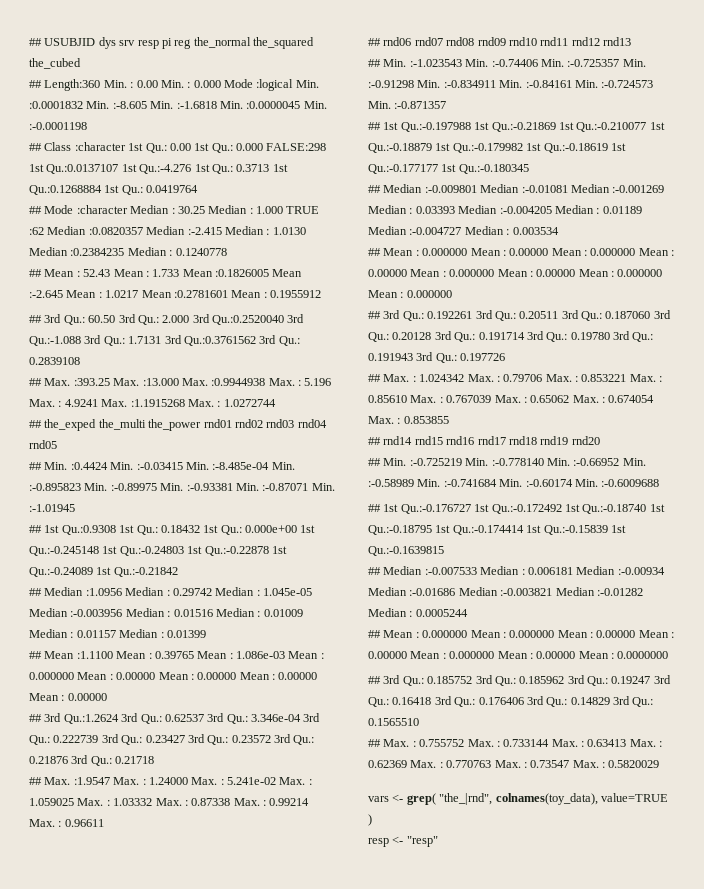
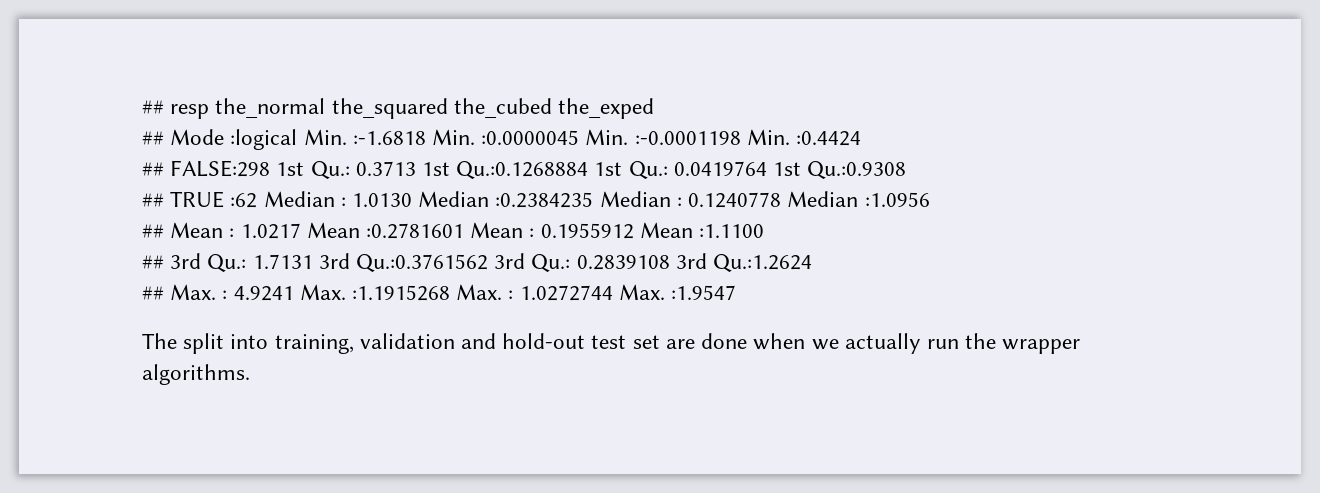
[29,37,192,49] ## USUBJID dys srv resp pi reg -> [142,100,210,119] ## resp
[29,79,319,91] [29,101,147,109] // ## Length:360 Min. : 0.00 Min. : 0.000 Mode :logical Min. :0.0001832 Min. :-8.605 -> [558,98,655,119] [142,129,298,150] the_exped // ## Mode :logical
[29,142,327,153] [29,164,192,174] // ## Class :character 1st Qu.: 0.00 1st Qu.: 0.000 FALSE:298 1st Qu.:0.0137107 1st Qu.:-4.276 -> [746,129,862,146] [142,160,271,177] Min. :0.4424 // ## FALSE:298
[29,205,320,214] [29,226,222,235] // ## Mode :character Median : 30.25 Median : 1.000 TRUE :62 Median :0.0820357 Median :-2.415 -> [773,161,907,179] [142,191,258,208] 1st Qu.:0.9308 // ## TRUE :62
[29,269,303,277] [29,290,102,298] // ## Mean : 52.43 Mean : 1.733 Mean :0.1826005 Mean :-2.645 Mean : -> [787,191,930,207] [142,222,235,238] Median :1.0956 // ## Mean :
[29,314,305,325] [29,335,125,346] // ## 3rd Qu.: 60.50 3rd Qu.: 2.000 3rd Qu.:0.2520040 3rd Qu.:-1.088 3rd Qu.: -> [639,222,765,238] [142,253,247,272] Mean :1.1100 // ## 3rd Qu.:
[29,378,332,386] [29,399,55,407] // ## Max. :393.25 Max. :13.000 Max. :0.9944938 Max. : 5.196 Max. -> [675,253,813,272] [142,284,217,300] 3rd Qu.:1.2624 // ## Max.
[29,419,327,431] [29,440,57,449] [29,462,295,470] [29,483,335,491] [29,504,75,512] [29,525,316,535] [29,546,287,556] [29,567,178,577] [29,587,312,596] [29,608,303,617] [29,629,206,638] [29,651,324,659] [29,672,318,680] [29,693,107,701] [29,713,321,724] [29,734,315,745] [29,755,155,766] [29,777,312,785] [29,798,310,806] [29,819,104,827] [368,37,631,46] [368,59,646,67] [368,80,654,88] [368,101,447,109] [368,122,665,132] [368,143,626,153] [368,164,529,174] [368,184,665,193] [368,205,642,214] [368,226,559,235] [368,248,675,256] [368,269,663,277] [368,290,452,298] [368,310,671,321] [368,331,654,342] [368,352,506,363] [368,374,663,382] [368,395,655,403] [368,416,449,424] [368,436,600,445] [368,458,646,466] [368,479,660,487] [368,504,665,514] [368,525,626,535] [368,546,444,556] [368,566,665,575] [368,587,643,596] [368,608,468,617] [368,630,675,638] [368,651,669,659] [368,675,671,686] [368,696,654,707] [368,718,419,726] [368,739,663,747] [368,760,660,768] [368,793,668,805] [368,814,372,826] [368,836,438,847] // ## the_exped the_multi the_power rnd01 rnd02 rnd03 rnd04 rnd05 // ## Min. :0.4424 Min. :-0.03415 Min. :-8.485e-04 Min. :-0.895823 Min. :-0.89975 Min. :-0.93381 Min. :-0.87071 Min. :-1.01945 // ## 1st Qu.:0.9308 1st Qu.: 0.18432 1st Qu.: 0.000e+00 1st Qu.:-0.245148 1st Qu.:-0.24803 1st Qu.:-0.22878 1st Qu.:-0.24089 1st Qu.:-0.21842 // ## Median :1.0956 Median : 0.29742 Median : 1.045e-05 Median :-0.003956 Median : 0.01516 Median : 0.01009 Median : 0.01157 Median : 0.01399 // ## Mean :1.1100 Mean : 0.39765 Mean : 1.086e-03 Mean : 0.000000 Mean : 0.00000 Mean : 0.00000 Mean : 0.00000 Mean : 0.00000 // ## 3rd Qu.:1.2624 3rd Qu.: 0.62537 3rd Qu.: 3.346e-04 3rd Qu.: 0.222739 3rd Qu.: 0.23427 3rd Qu.: 0.23572 3rd Qu.: 0.21876 3rd Qu.: 0.21718 // ## Max. :1.9547 Max. : 1.24000 Max. : 5.241e-02 Max. : 1.059025 Max. : 1.03332 Max. : 0.87338 Max. : 0.99214 Max. : 0.96611 // ## rnd06 rnd07 rnd08 rnd09 rnd10 rnd11 rnd12 rnd13 // ## Min. :-1.023543 Min. :-0.74406 Min. :-0.725357 Min. :-0.91298 Min. :-0.834911 Min. :-0.84161 Min. :-0.724573 Min. :-0.871357 // ## 1st Qu.:-0.197988 1st Qu.:-0.21869 1st Qu.:-0.210077 1st Qu.:-0.18879 1st Qu.:-0.179982 1st Qu.:-0.18619 1st Qu.:-0.177177 1st Qu.:-0.180345 // ## Median :-0.009801 Median :-0.01081 Median :-0.001269 Median : 0.03393 Median :-0.004205 Median : 0.01189 Median :-0.004727 Median : 0.003534 // ## Mean : 0.000000 Mean : 0.00000 Mean : 0.000000 Mean : 0.00000 Mean : 0.000000 Mean : 0.00000 Mean : 0.000000 Mean : 0.000000 // ## 3rd Qu.: 0.192261 3rd Qu.: 0.20511 3rd Qu.: 0.187060 3rd Qu.: 0.20128 3rd Qu.: 0.191714 3rd Qu.: 0.19780 3rd Qu.: 0.191943 3rd Qu.: 0.197726 // ## Max. : 1.024342 Max. : 0.79706 Max. : 0.853221 Max. : 0.85610 Max. : 0.767039 Max. : 0.65062 Max. : 0.674054 Max. : 0.853855 // ## rnd14 rnd15 rnd16 rnd17 rnd18 rnd19 rnd20 // ## Min. :-0.725219 Min. :-0.778140 Min. :-0.66952 Min. :-0.58989 Min. :-0.741684 Min. :-0.60174 Min. :-0.6009688 // ## 1st Qu.:-0.176727 1st Qu.:-0.172492 1st Qu.:-0.18740 1st Qu.:-0.18795 1st Qu.:-0.174414 1st Qu.:-0.15839 1st Qu.:-0.1639815 // ## Median :-0.007533 Median : 0.006181 Median :-0.00934 Median :-0.01686 Median :-0.003821 Median :-0.01282 Median : 0.0005244 // ## Mean : 0.000000 Mean : 0.000000 Mean : 0.00000 Mean : 0.00000 Mean : 0.000000 Mean : 0.00000 Mean : 0.0000000 // ## 3rd Qu.: 0.185752 3rd Qu.: 0.185962 3rd Qu.: 0.19247 3rd Qu.: 0.16418 3rd Qu.: 0.176406 3rd Qu.: 0.14829 3rd Qu.: 0.1565510 // ## Max. : 0.755752 Max. : 0.733144 Max. : 0.63413 Max. : 0.62369 Max. : 0.770763 Max. : 0.73547 Max. : 0.5820029 // vars <- grep( "the_|rnd", colnames(toy_data), value=TRUE ) // resp <- "resp" -> [618,284,737,300] [142,333,1081,354] [142,364,250,385] Max. :1.9547 // The split into training, validation and hold-out test set are done when we actually run the wrapper algorithms.

